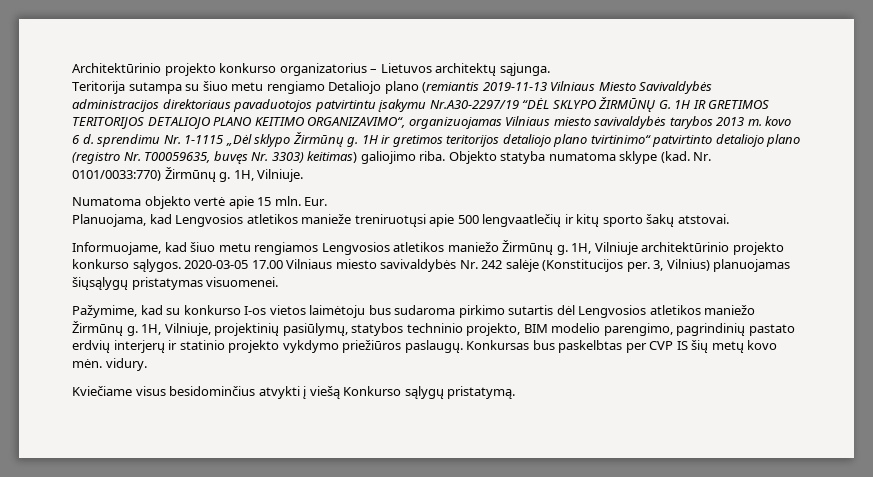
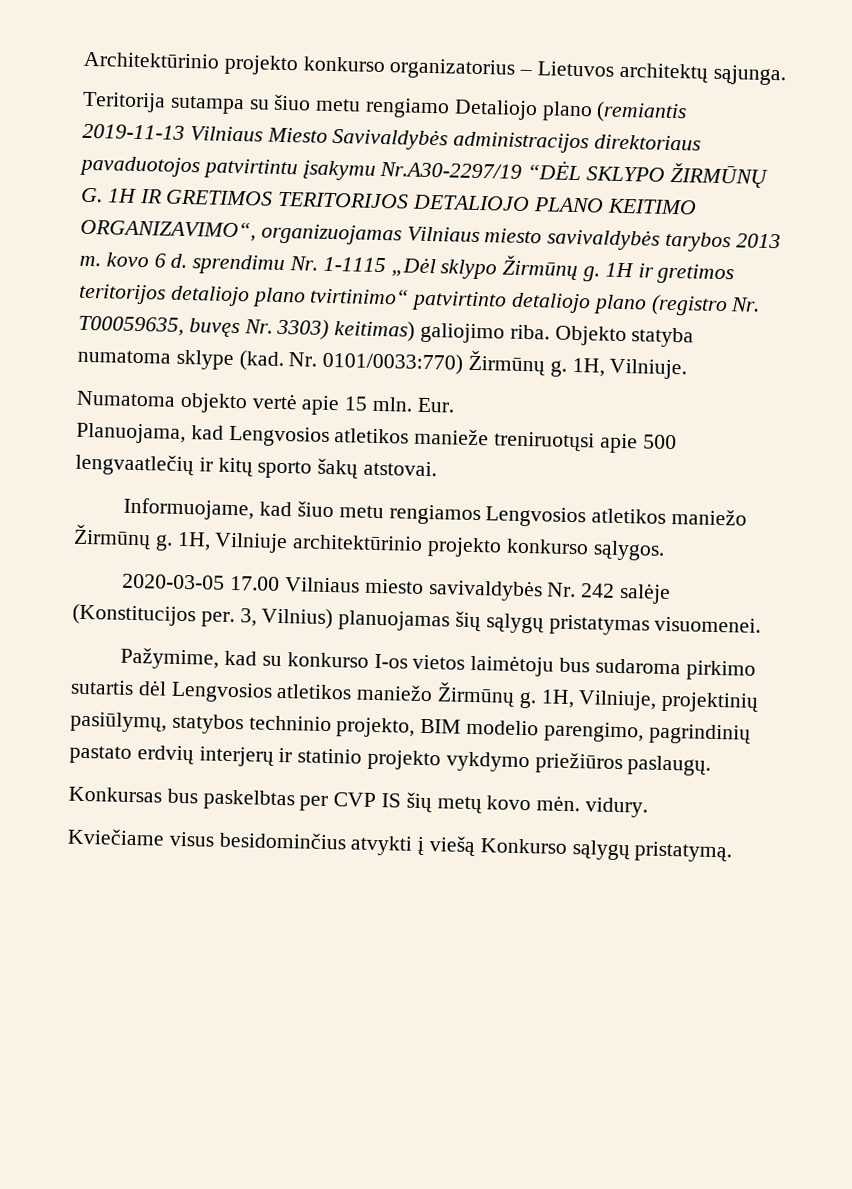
(181, 265) none -> (665, 550) //
[72,277,128,290] šiųsąlygų -> [455,611,544,634] šių sąlygų
(463, 346) none -> (712, 765) //

